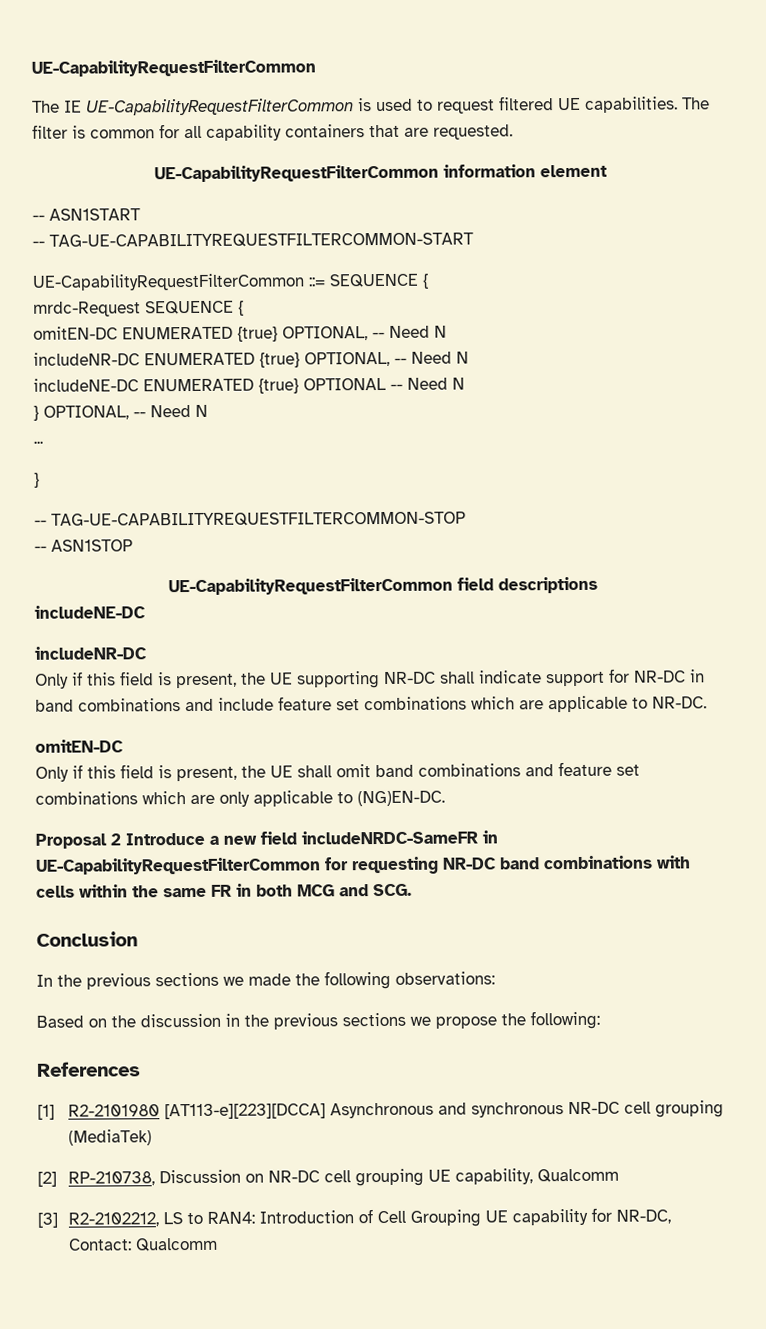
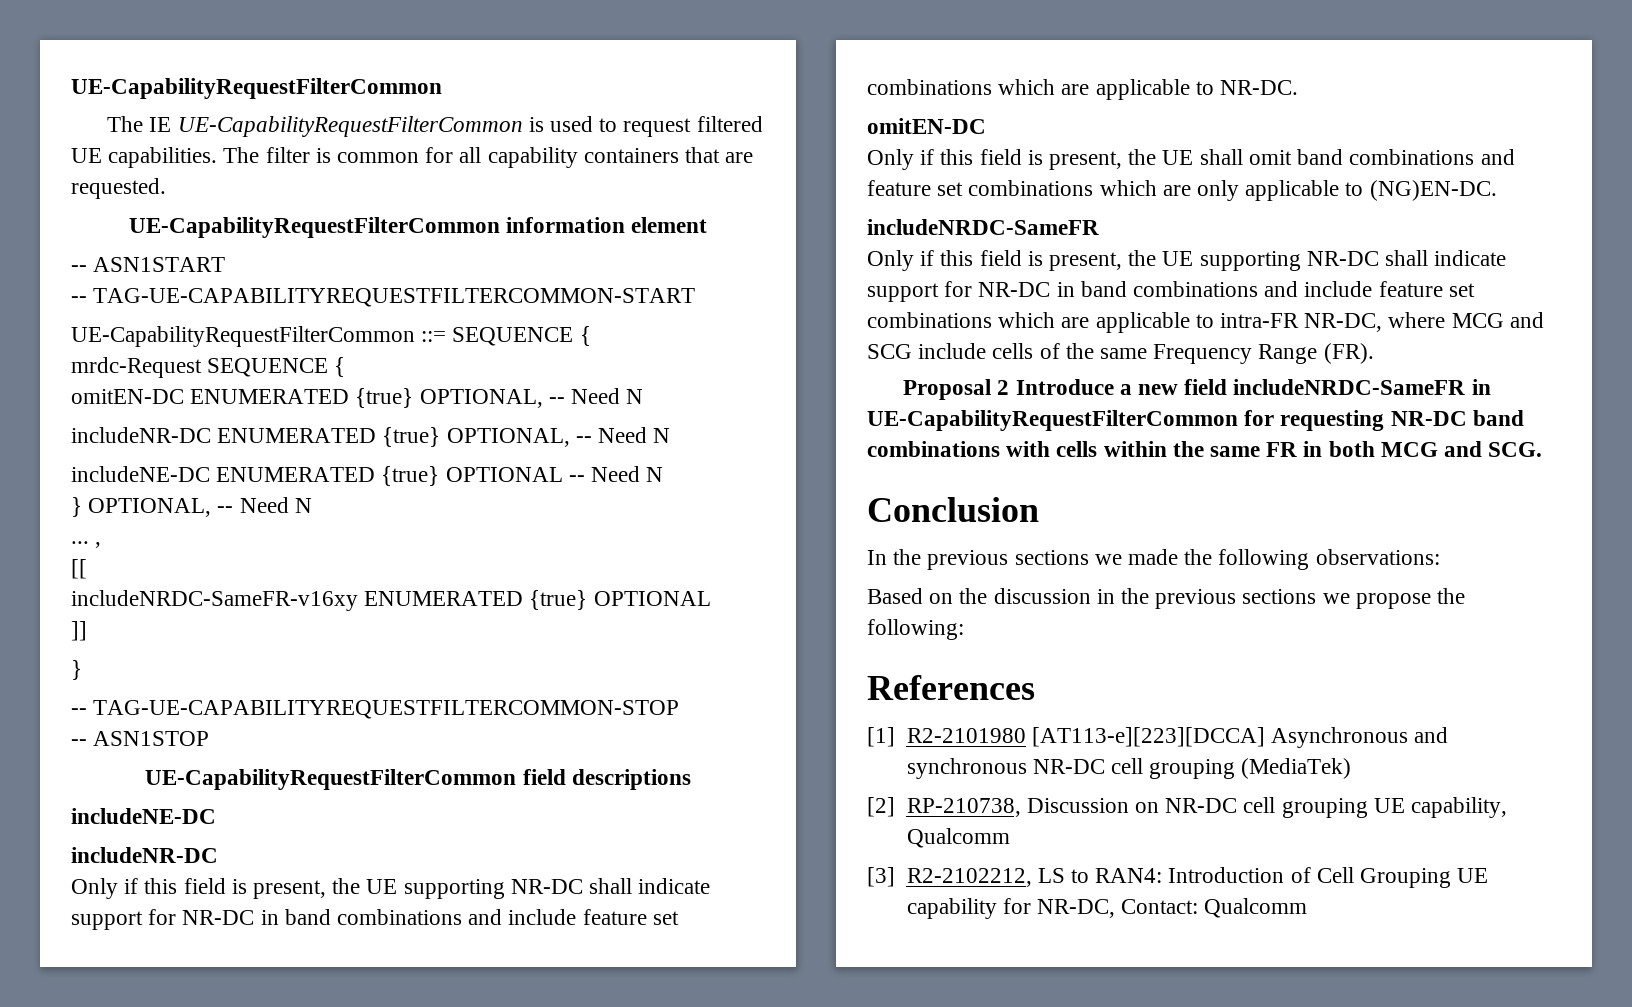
(43, 442) none -> [95,542,102,548] [71,559,87,579] [71,590,711,611] [71,621,87,641] , // [[ // includeNRDC-SameFR-v16xy ENUMERATED {true} OPTIONAL // ]]
(445, 798) none -> [867,219,1099,235] [867,250,1507,271] [867,281,1475,302] [867,312,1544,333] [867,343,1374,364] // includeNRDC-SameFR // Only if this field is present, the UE supporting NR-DC shall indicate support for NR-DC in band combinations and include feature set combinations which are applicable to intra-FR NR-DC, where MCG and SCG include cells of the same Frequency Range (FR).

